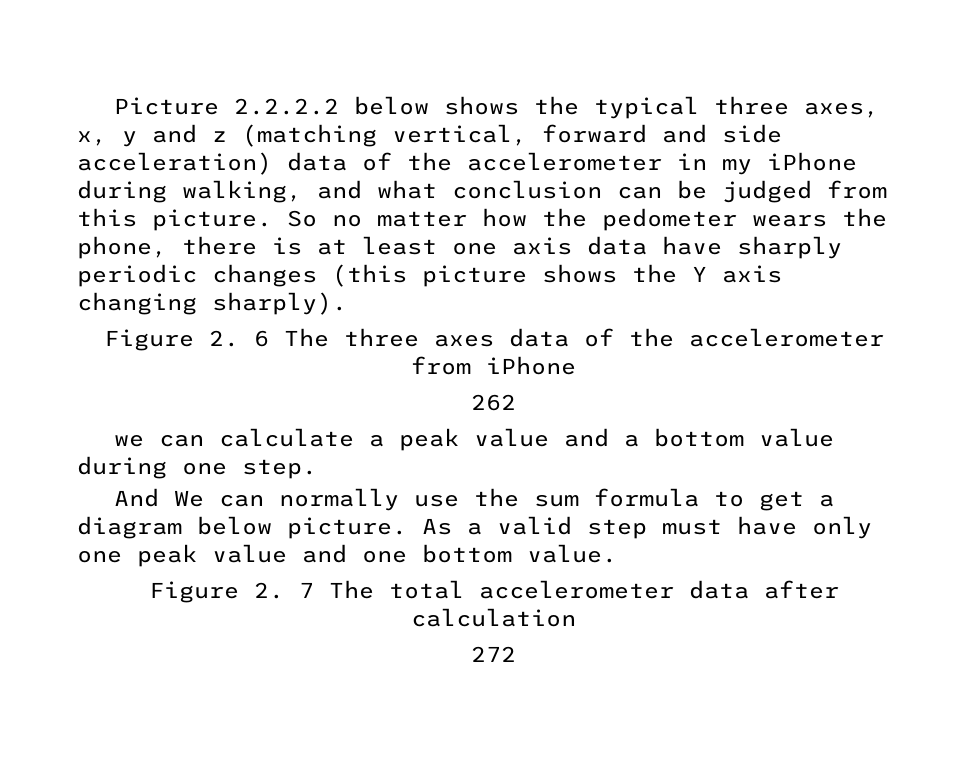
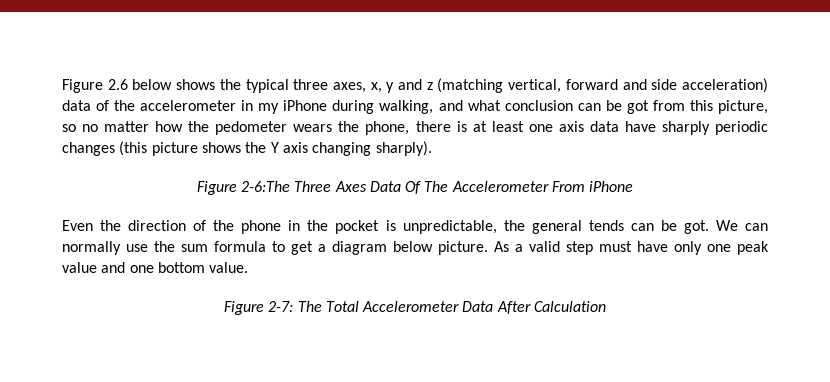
[113,97,339,115] Picture 2.2.2.2 -> [62,79,128,93] Figure 2.6
[722,180,812,203] judged -> [626,100,649,114] got
[152,209,317,231] picture. So -> [717,100,768,114] [62,124,76,132] picture, so
[208,328,884,347] [411,356,576,375] [471,394,516,411] [113,428,834,451] [77,456,317,479] [113,488,159,507] 2. 6 The three axes data of the accelerometer from iPhone // 262 // we can calculate a peak value and a bottom value during one step. // And -> [240,181,634,194] [62,220,709,234] 2-6:The Three Axes Data Of The Accelerometer From iPhone // Even the direction of the phone in the pocket is unpredictable, the general tends can be got.
[253,580,839,599] [411,608,576,627] [471,646,516,662] 2. 7 The total accelerometer data after calculation // 272 -> [268,301,607,314] 2-7: The Total Accelerometer Data After Calculation

